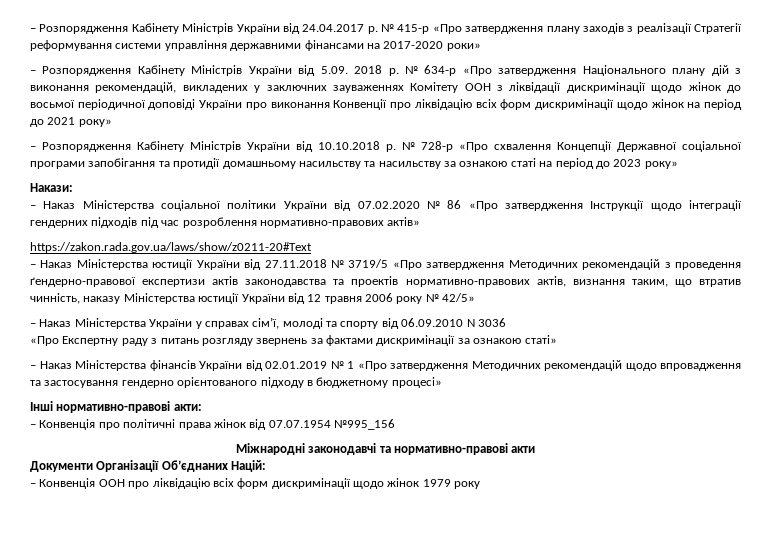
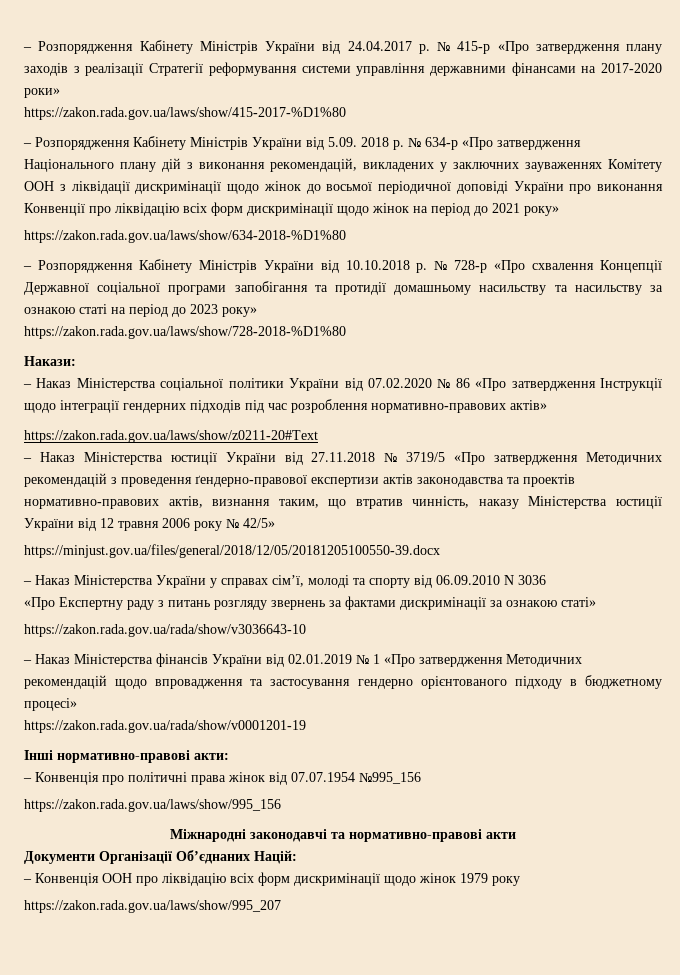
(481, 47) none -> [24,107,346,120] // https://zakon.rada.gov.ua/laws/show/415-2017-%D1%80
(112, 123) none -> [24,230,346,243] // https://zakon.rada.gov.ua/laws/show/634-2018-%D1%80
(678, 165) none -> [24,326,346,339] // https://zakon.rada.gov.ua/laws/show/728-2018-%D1%80
(476, 297) none -> [24,544,440,558] // https://minjust.gov.ua/files/general/2018/12/05/20181205100550-39.docx
(557, 339) none -> [24,624,306,637] // https://zakon.rada.gov.ua/rada/show/v3036643-10
(442, 382) none -> [24,720,306,733] // https://zakon.rada.gov.ua/rada/show/v0001201-19
(395, 424) none -> [24,799,281,812] // https://zakon.rada.gov.ua/laws/show/995_156
(481, 485) none -> [24,900,281,913] // https://zakon.rada.gov.ua/laws/show/995_207

